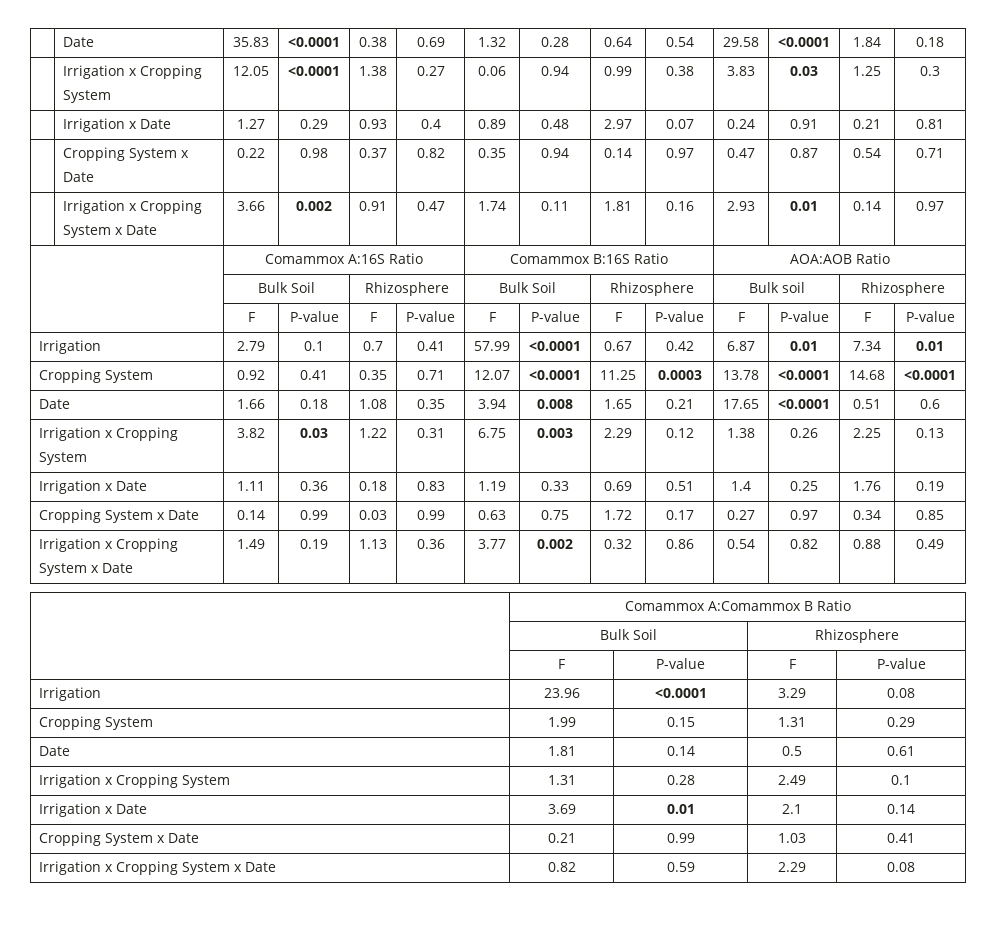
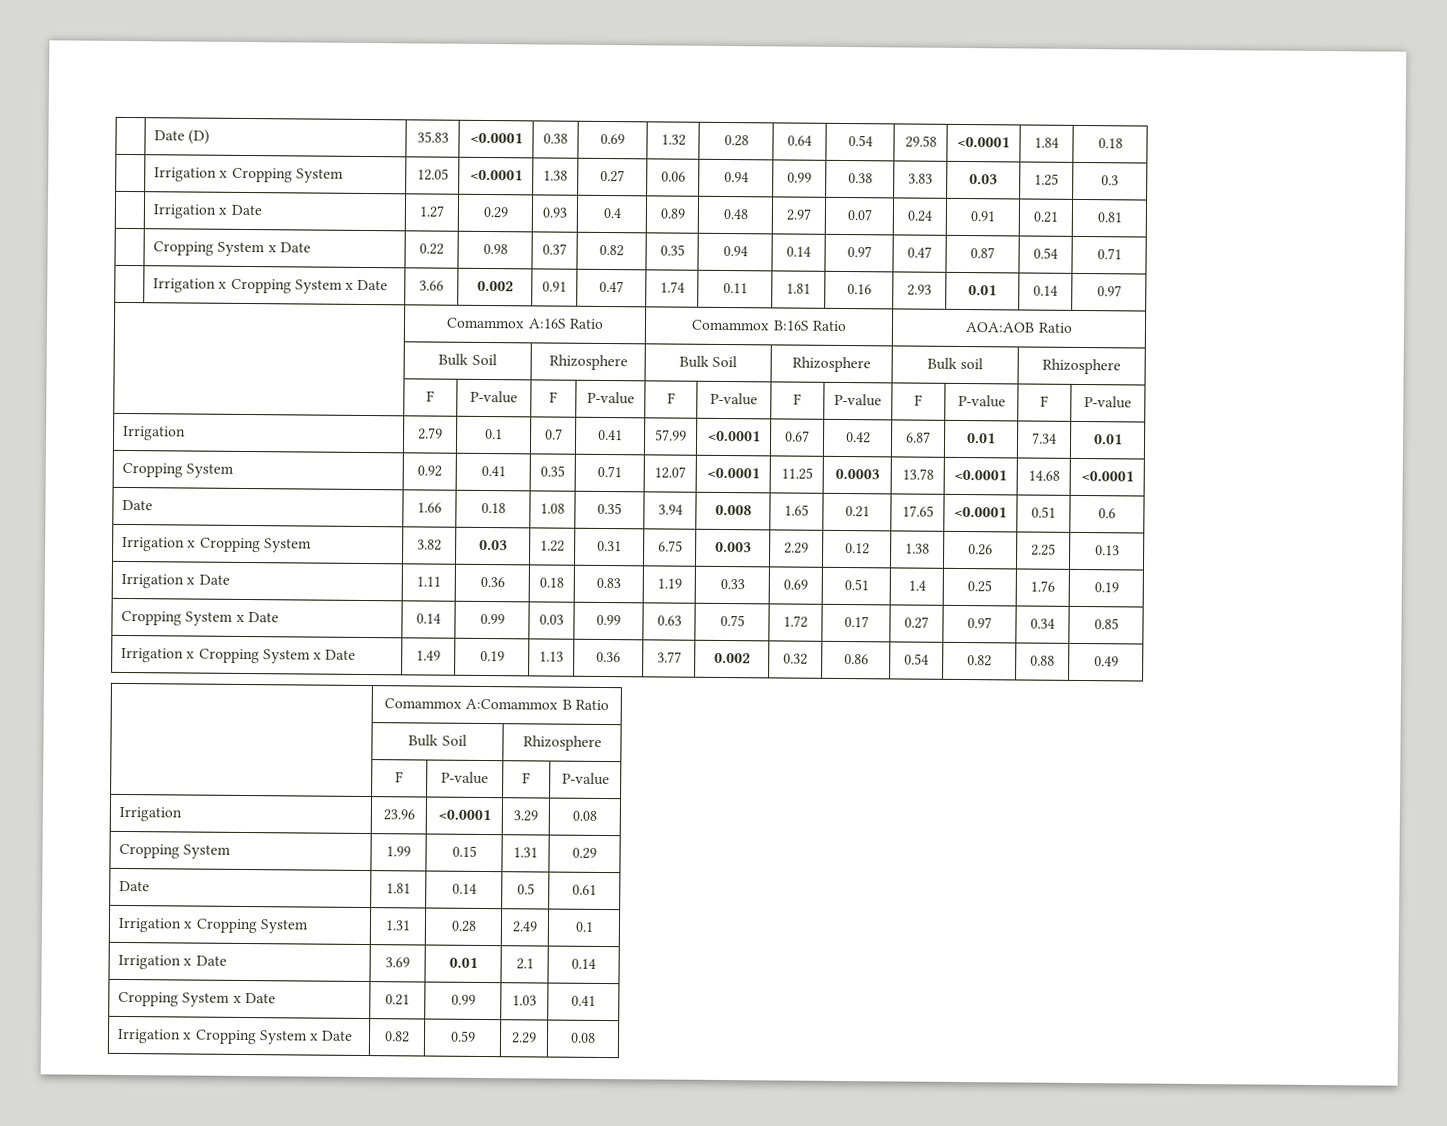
[62,37,94,47] | Date -> [154,129,211,145] | Date (D)

